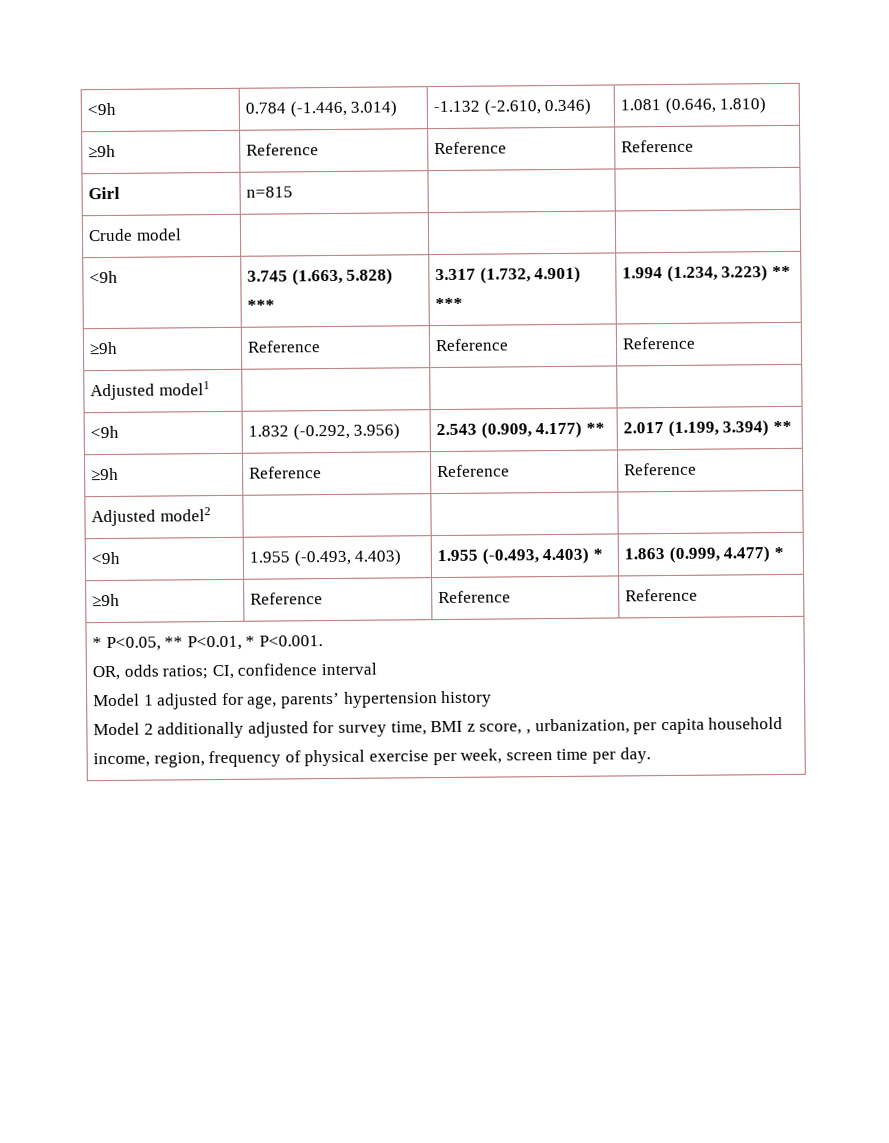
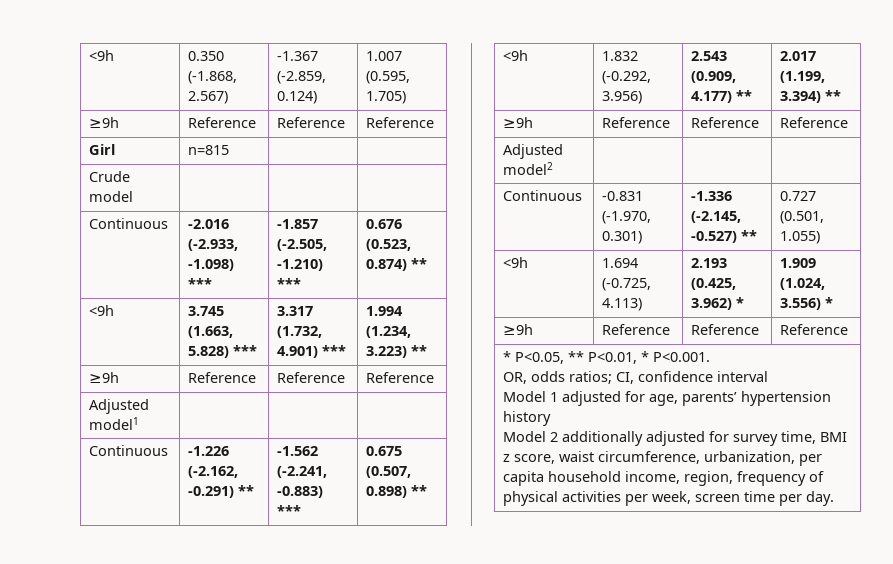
[87,102,117,116] [245,100,398,118] [433,98,592,116] [620,97,767,115] <9h | 0.784 (-1.446, 3.014) | -1.132 (-2.610, 0.346) | 1.081 (0.646, 1.810) -> [88,50,114,61] [187,51,224,61] [187,71,237,84] [187,91,228,104] [276,51,318,61] [276,71,326,84] [276,91,317,104] [365,51,402,61] [365,71,410,84] [365,91,406,104] <9h | 0.350 (-1.868, 2.567) | -1.367 (-2.859, 0.124) | 1.007 (0.595, 1.705)
(182, 234) none -> [88,218,168,229] [187,219,229,229] [187,239,238,251] [187,259,234,271] [187,278,212,289] [276,219,318,229] [276,239,327,251] [276,259,323,271] [276,278,301,289] [365,219,402,229] [365,239,411,251] [365,258,427,271] // Continuous | -2.016 (-2.933, -1.098) *** | -1.857 (-2.505, -1.210) *** | 0.676 (0.523, 0.874) **
(210, 388) none -> [88,445,168,456] [187,446,229,456] [187,466,238,478] [187,485,254,498] [276,446,318,456] [276,466,327,478] [276,486,323,498] [276,505,301,516] [365,446,402,456] [365,466,411,478] [365,485,427,498] // Continuous | -1.226 (-2.162, -0.291) ** | -1.562 (-2.241, -0.883) *** | 0.675 (0.507, 0.898) **
[91,551,121,565] [249,549,402,567] [437,547,603,565] [624,546,771,564] <9h | 1.955 (-0.493, 4.403) | 1.955 (-0.493, 4.403) * | 1.863 (0.999, 4.477) -> [502,190,582,201] [601,191,643,201] [601,211,651,224] [601,231,642,244] [690,191,732,201] [690,211,741,223] [690,230,757,243] [779,191,816,201] [779,211,824,224] [779,231,820,244] [502,257,528,268] [601,258,638,268] [601,278,651,291] [601,298,642,311] [690,258,727,268] [690,278,736,290] [690,297,744,310] [779,258,816,268] [779,278,825,290] [779,298,821,310] Continuous | -0.831 (-1.970, 0.301) | -1.336 (-2.145, -0.527) ** | 0.727 (0.501, 1.055) // <9h | 1.694 (-0.725, 4.113) | 2.193 (0.425, 3.962) * | 1.909 (1.024, 3.556)
[525,729,531,735] , -> [558,451,700,464] waist circumference,
[369,750,430,762] exercise -> [561,491,621,502] activities

